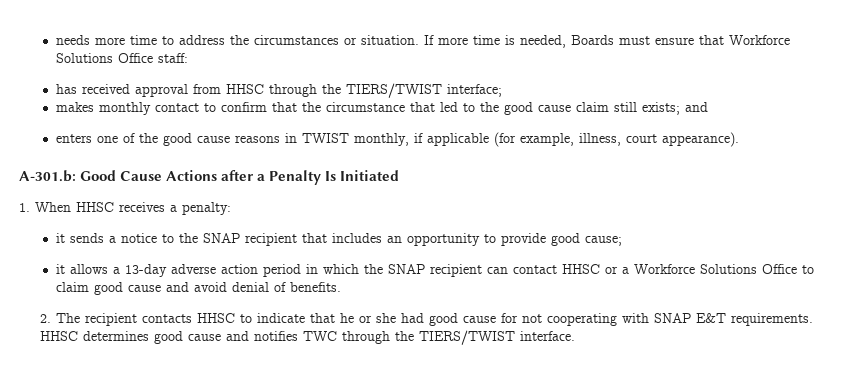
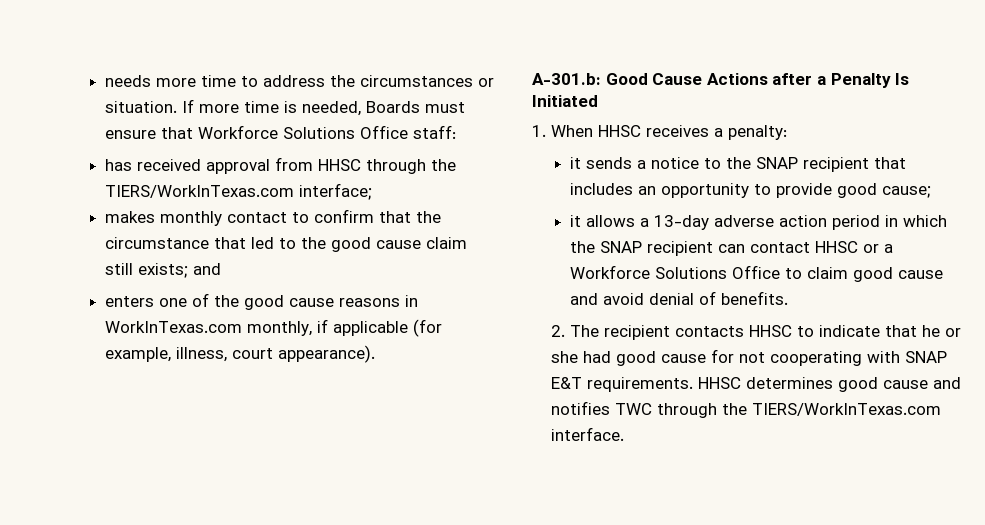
[345,83,442,98] TIERS/TWIST -> [105,185,295,198] TIERS/WorkInTexas.com
[301,133,349,143] TWIST -> [105,321,243,333] WorkInTexas.com
[419,330,516,345] TIERS/TWIST -> [752,403,942,416] TIERS/WorkInTexas.com

